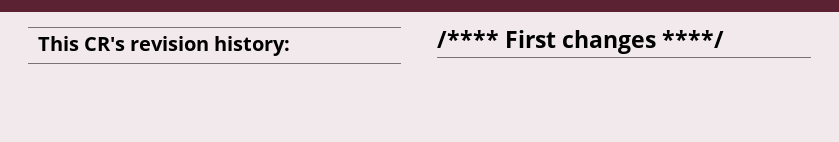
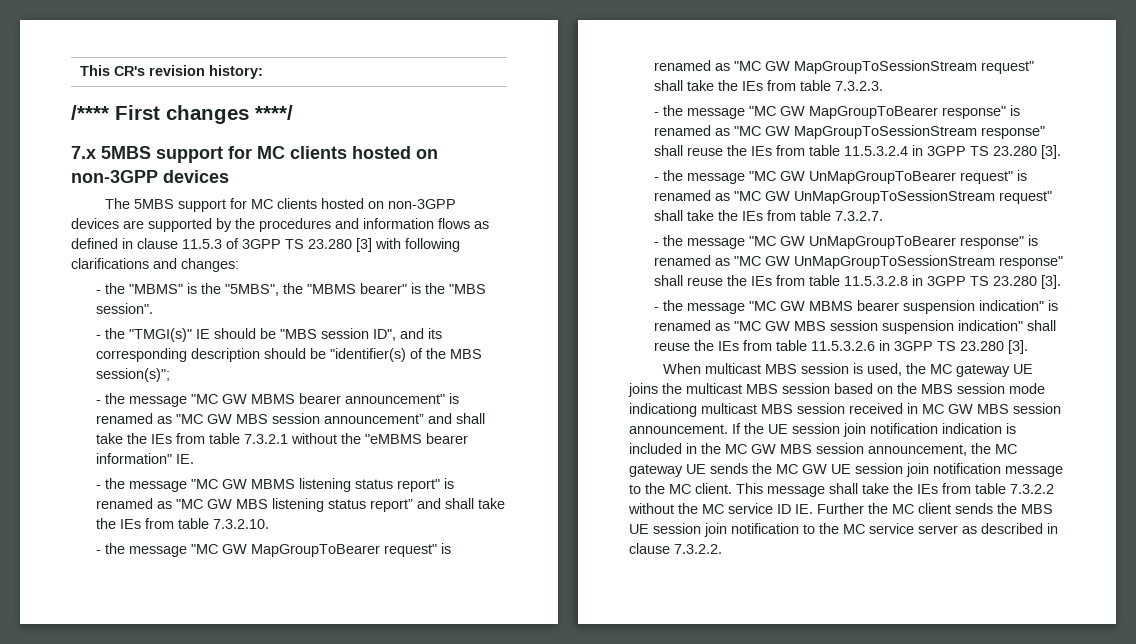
(725, 39) none -> [71,146,438,163] [71,170,229,183] [105,198,457,212] [71,218,489,232] [71,238,460,252] [71,258,239,272] [96,283,487,296] [96,303,154,314] [96,328,443,342] [96,348,483,362] [96,368,171,382] [96,393,460,407] [96,413,486,424] [96,433,469,444] [96,453,195,464] [96,478,455,492] [96,498,506,512] [96,518,270,529] [96,543,452,557] [654,60,1035,74] [654,80,884,91] [654,105,1021,119] [654,125,1046,139] [654,145,1062,159] [654,170,1028,184] [654,190,1053,204] [654,210,884,221] [654,235,1039,249] [654,255,1064,269] [654,275,1062,289] [654,300,1059,314] [654,320,1057,334] [654,340,1029,354] [663,363,1034,377] [628,383,1045,397] [629,403,1061,417] [629,423,1016,437] [629,443,1017,456] [629,463,1063,477] [629,483,1054,497] [628,503,1053,514] [629,523,1058,537] [629,543,722,554] // 7.x 5MBS support for MC clients hosted on non-3GPP devices // The 5MBS support for MC clients hosted on non-3GPP devices are supported by the procedures and information flows as defined in clause 11.5.3 of 3GPP TS 23.280 [3] with following clarifications and changes: // - the "MBMS" is the "5MBS", the "MBMS bearer" is the "MBS session". // - the "TMGI(s)" IE should be "MBS session ID", and its corresponding description should be "identifier(s) of the MBS session(s)"; // - the message "MC GW MBMS bearer announcement" is renamed as "MC GW MBS session announcement” and shall take the IEs from table 7.3.2.1 without the "eMBMS bearer information" IE. // - the message "MC GW MBMS listening status report" is renamed as "MC GW MBS listening status report” and shall take the IEs from table 7.3.2.10. // - the message "MC GW MapGroupToBearer request" is renamed as "MC GW MapGroupToSessionStream request" shall take the IEs from table 7.3.2.3. // - the message "MC GW MapGroupToBearer response" is renamed as "MC GW MapGroupToSessionStream response" shall reuse the IEs from table 11.5.3.2.4 in 3GPP TS 23.280 [3]. // - the message "MC GW UnMapGroupToBearer request" is renamed as "MC GW UnMapGroupToSessionStream request" shall take the IEs from table 7.3.2.7. // - the message "MC GW UnMapGroupToBearer response" is renamed as "MC GW UnMapGroupToSessionStream response" shall reuse the IEs from table 11.5.3.2.8 in 3GPP TS 23.280 [3]. // - the message "MC GW MBMS bearer suspension indication" is renamed as "MC GW MBS session suspension indication" shall reuse the IEs from table 11.5.3.2.6 in 3GPP TS 23.280 [3]. // When multicast MBS session is used, the MC gateway UE joins the multicast MBS session based on the MBS session mode indicationg multicast MBS session received in MC GW MBS session announcement. If the UE session join notification indication is included in the MC GW MBS session announcement, the MC gateway UE sends the MC GW UE session join notification message to the MC client. This message shall take the IEs from table 7.3.2.2 without the MC service ID IE. Further the MC client sends the MBS UE session join notification to the MC service server as described in clause 7.3.2.2.

